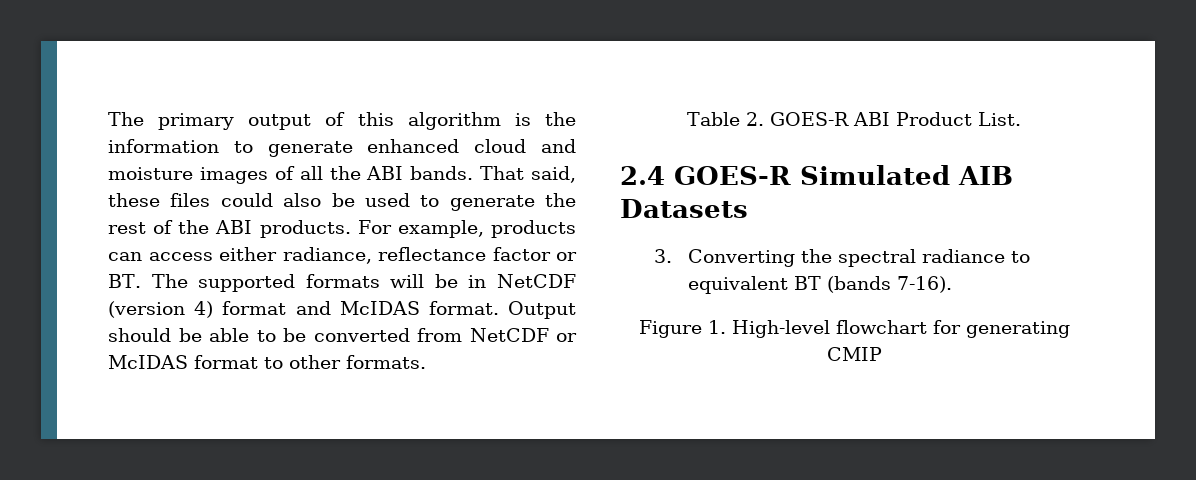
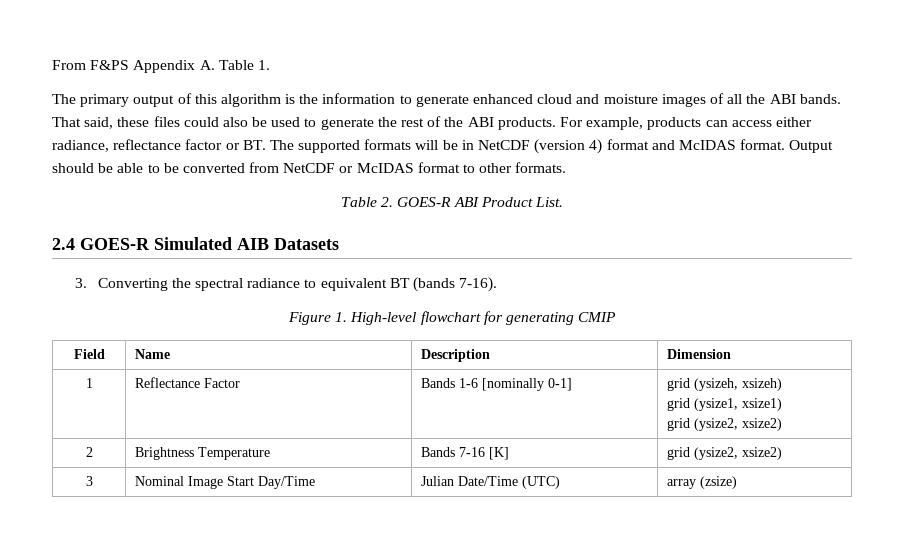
(108, 119) none -> [52,60,270,73] From F&PS Appendix A. Table 1. //
(882, 354) none -> [73,349,105,359] [135,349,171,359] [421,349,491,362] [667,349,732,359] [85,378,93,388] [135,377,241,388] [421,378,573,391] [667,378,783,391] [667,398,783,411] [667,418,783,431] [85,447,93,457] [135,447,271,460] [421,447,510,460] [667,447,783,460] [85,476,93,486] [135,476,316,489] [421,476,561,489] [667,476,738,489] // Field | Name | Description | Dimension // 1 | Reflectance Factor | Bands 1-6 [nominally 0-1] | grid (ysizeh, xsizeh) // grid (ysize1, xsize1) // grid (ysize2, xsize2) // 2 | Brightness Temperature | Bands 7-16 [K] | grid (ysize2, xsize2) // 3 | Nominal Image Start Day/Time | Julian Date/Time (UTC) | array (zsize)

